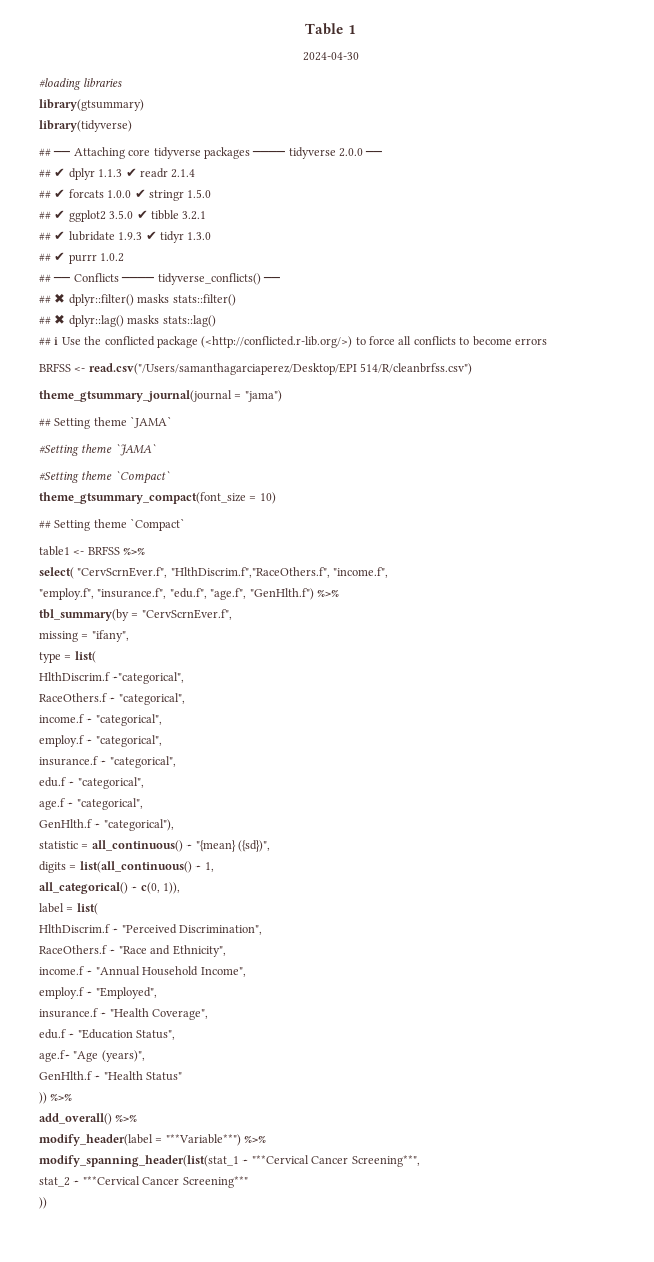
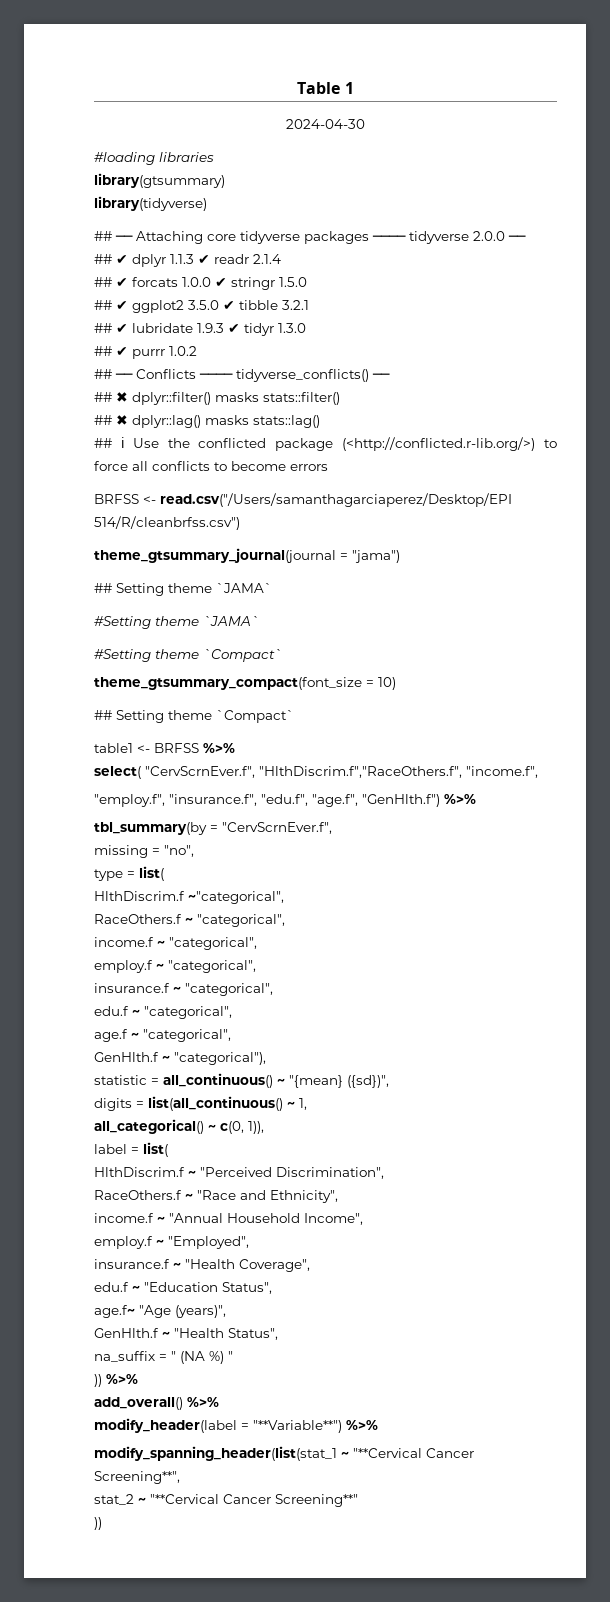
[91,630,129,642] "ifany", -> [164,845,194,857] "no",
[146,1072,183,1081] Status" -> [228,1328,278,1340] [94,1351,233,1364] Status", // na_suffix = " (NA %) "

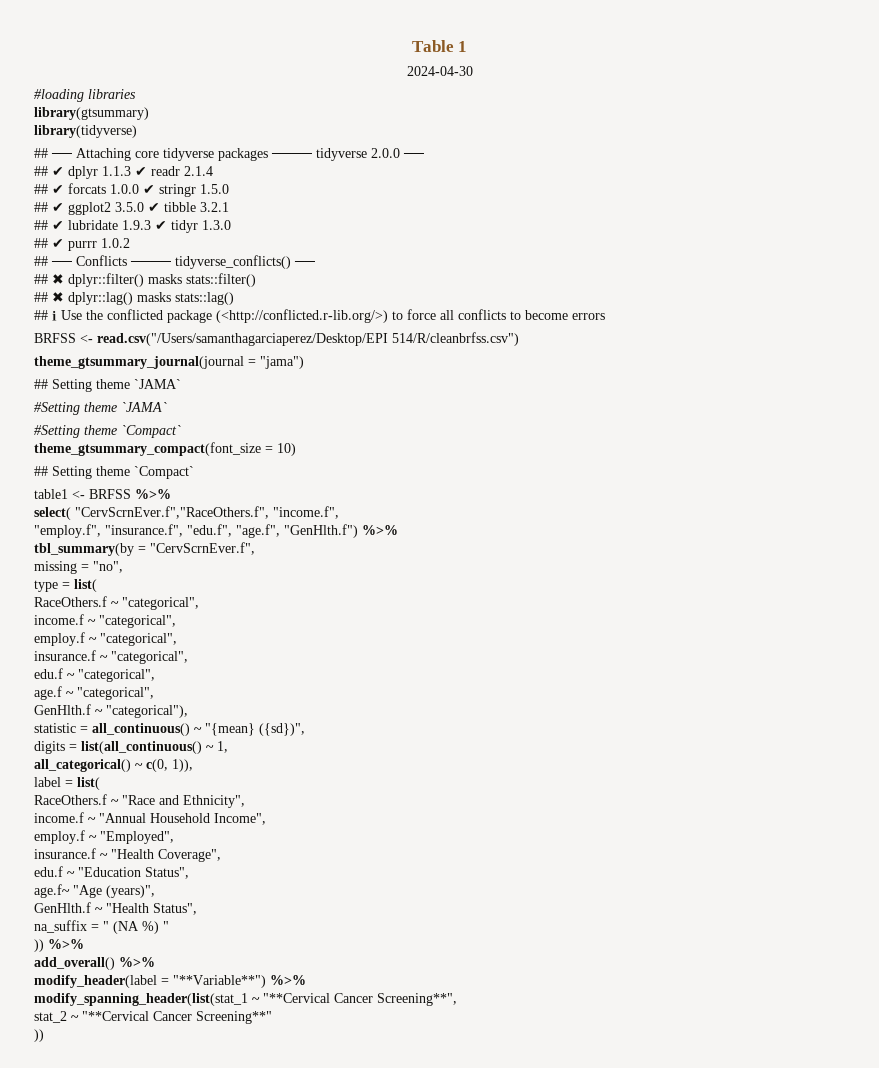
[145,766,462,778] "CervScrnEver.f", "HlthDiscrim.f","RaceOthers.f", -> [75,506,269,519] "CervScrnEver.f","RaceOthers.f",
[94,891,284,904] // HlthDiscrim.f ~"categorical", -> (97, 585) none
[94,1167,384,1179] // HlthDiscrim.f ~ "Perceived Discrimination", -> (100, 783) none

